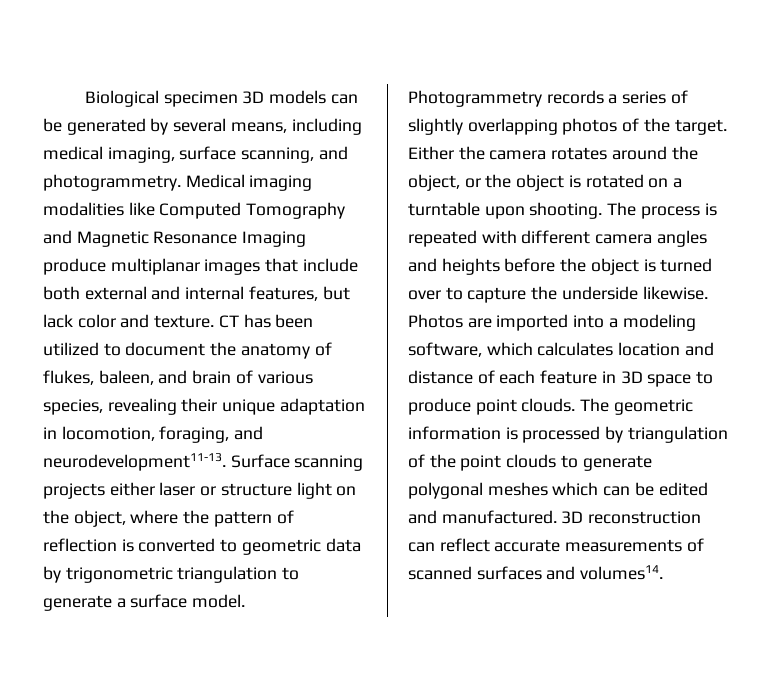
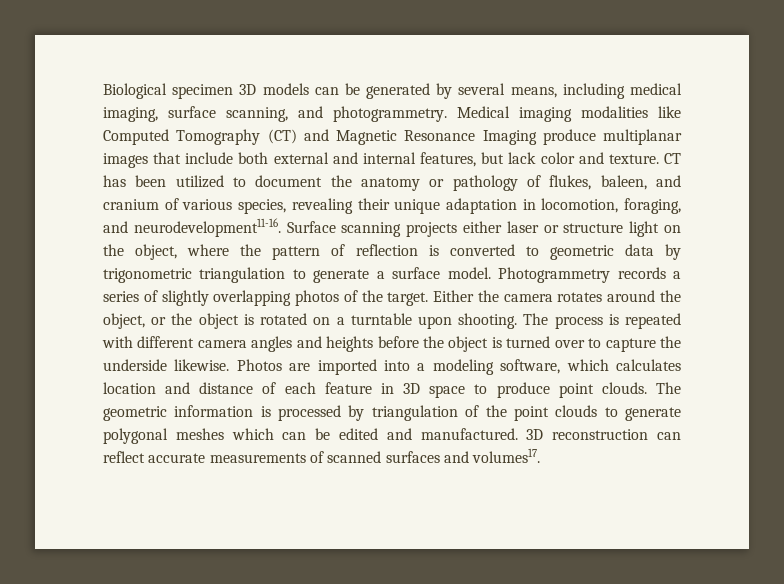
(346, 210) none -> [267,129,297,144] (CT)
(310, 351) none -> [429,175,518,191] or pathology
[192,370,232,384] brain -> [103,199,159,210] cranium
[43,453,226,471] neurodevelopment11-13. -> [133,218,281,237] neurodevelopment11-16.
[580,565,664,580] volumes14. -> [472,448,541,463] volumes17.

